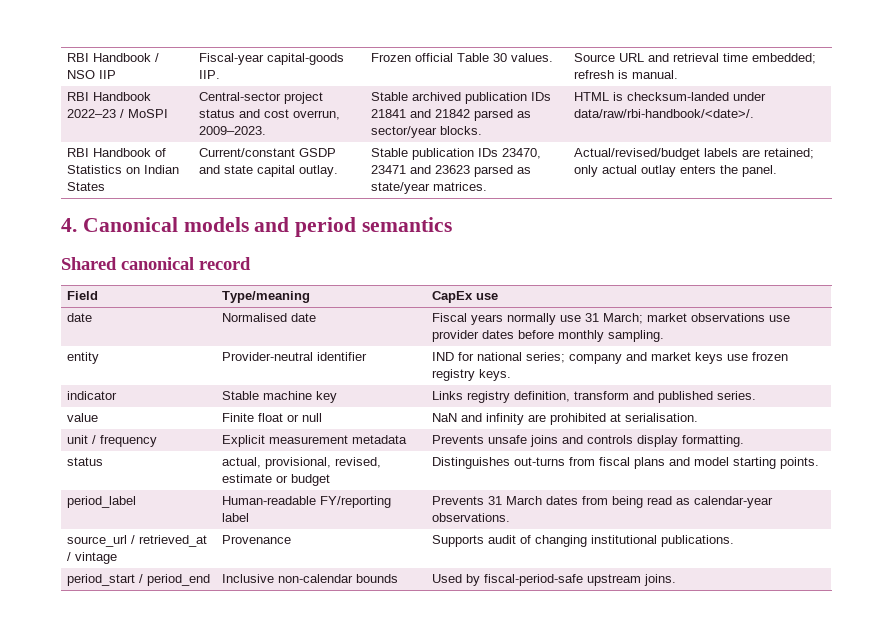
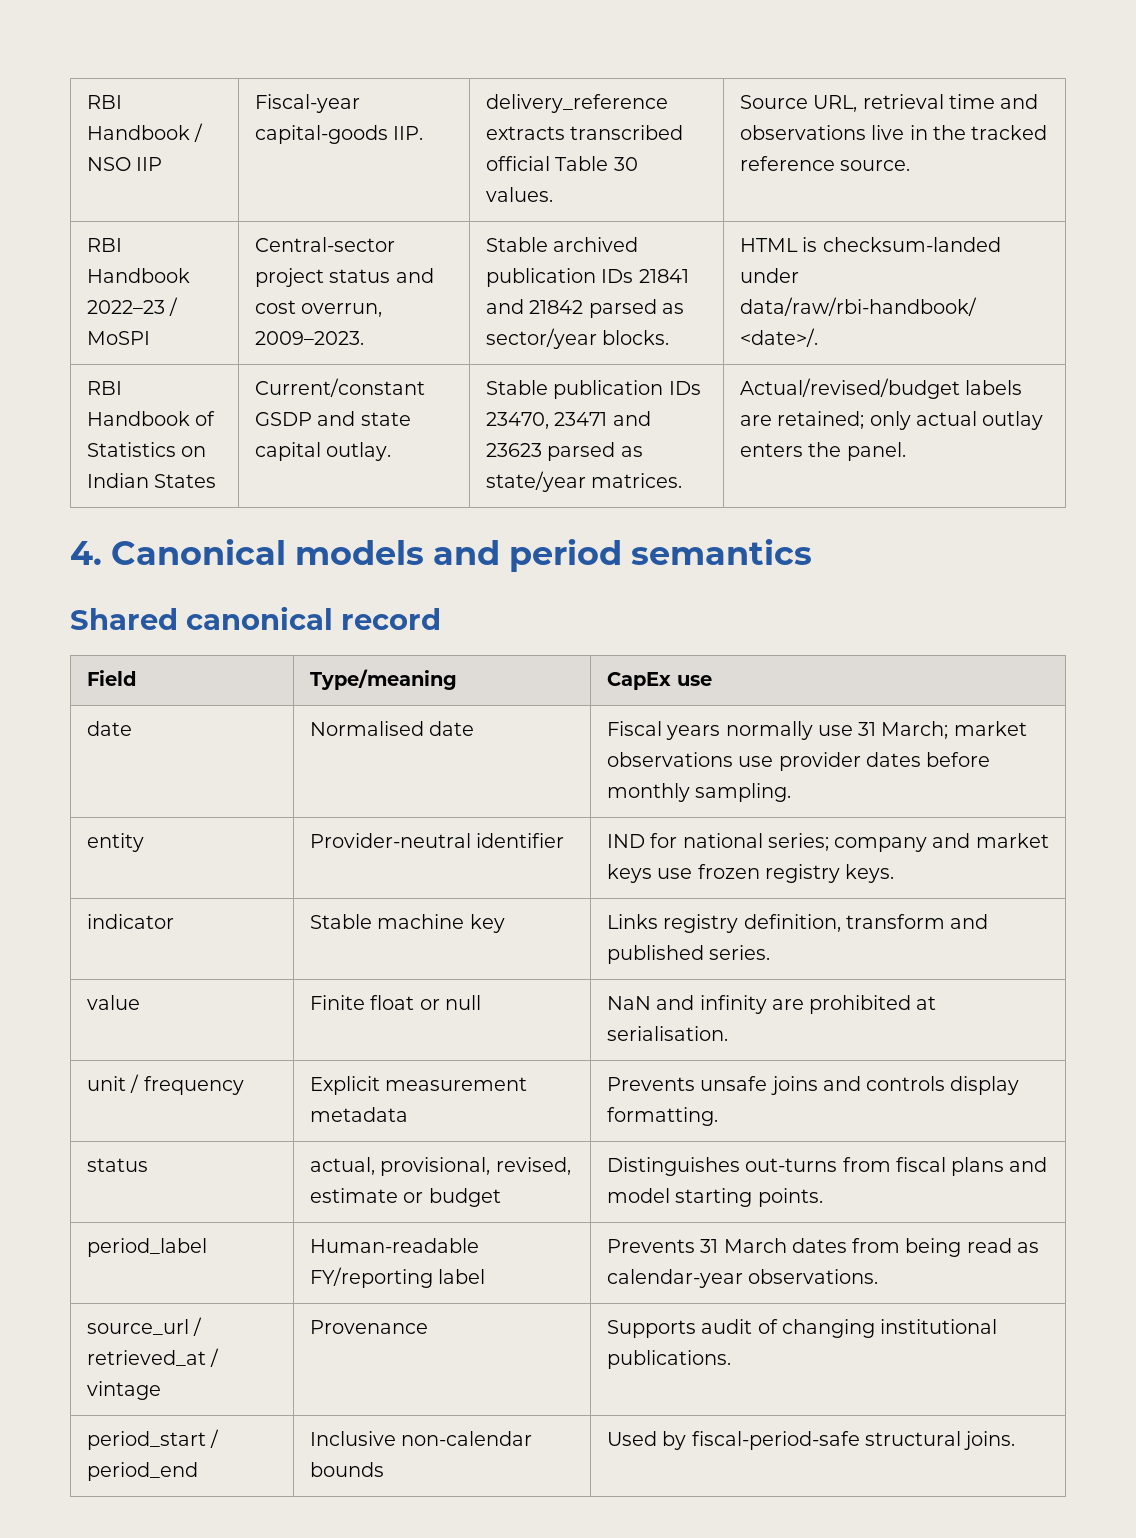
[371,53,412,62] Frozen -> [486,94,669,113] [486,125,684,140] delivery_reference extracts transcribed
[619,53,817,64] [574,70,679,79] URL and retrieval time embedded; refresh is manual. -> [813,94,1039,112] [740,125,1048,140] [740,156,911,171] URL, retrieval time and observations live in the tracked reference source.
[587,574,642,586] upstream -> [864,1431,961,1446] structural

